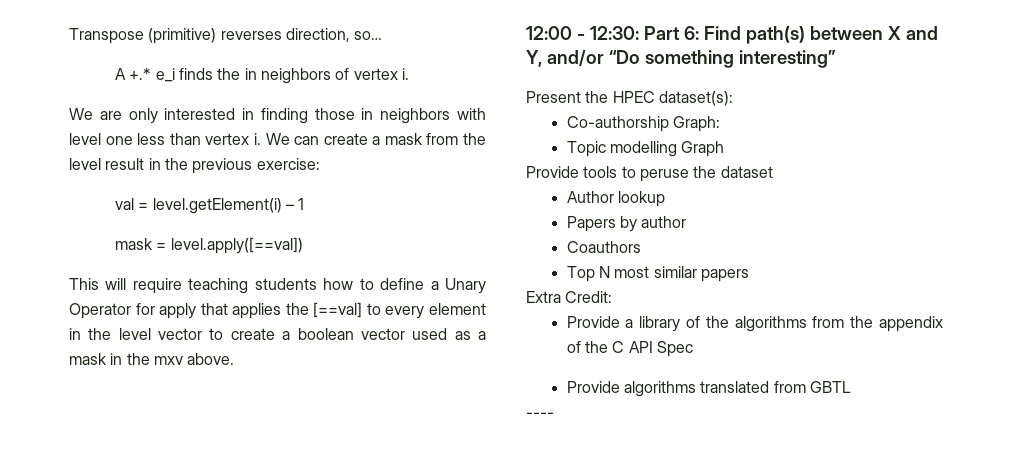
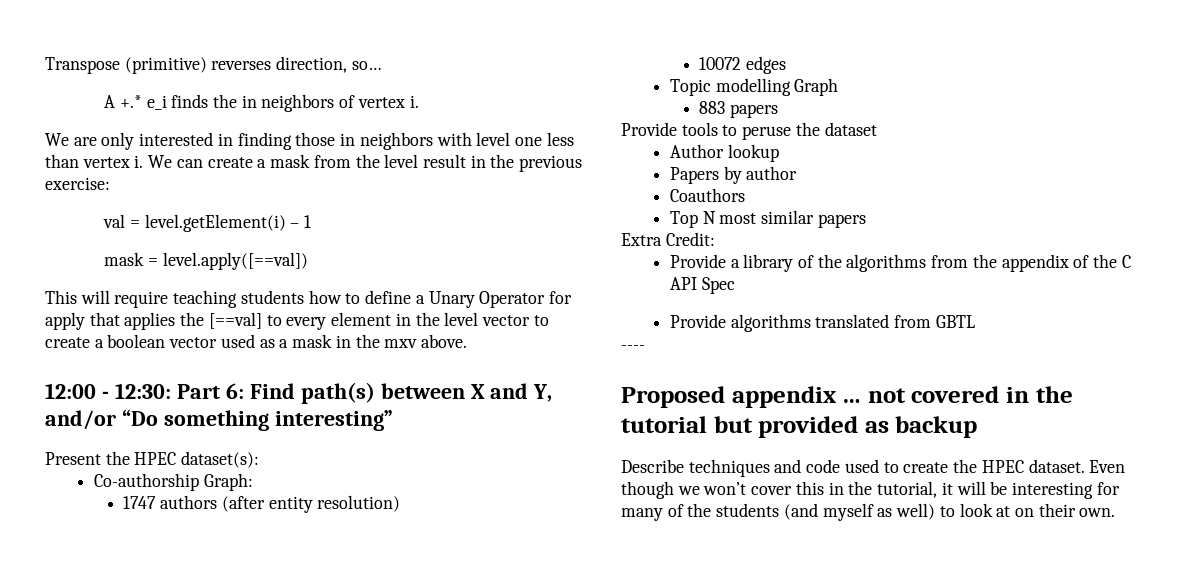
(720, 124) none -> [123,495,401,513] [699,56,787,74] // 1747 authors (after entity resolution) // 10072 edges
(725, 149) none -> [699,101,779,118] // 883 papers
(554, 415) none -> [621,386,1073,408] [621,416,978,438] [621,459,1126,477] [621,481,1120,499] [621,503,1116,521] // Proposed appendix … not covered in the tutorial but provided as backup // Describe techniques and code used to create the HPEC dataset. Even though we won’t cover this in the tutorial, it will be interesting for many of the students (and myself as well) to look at on their own.

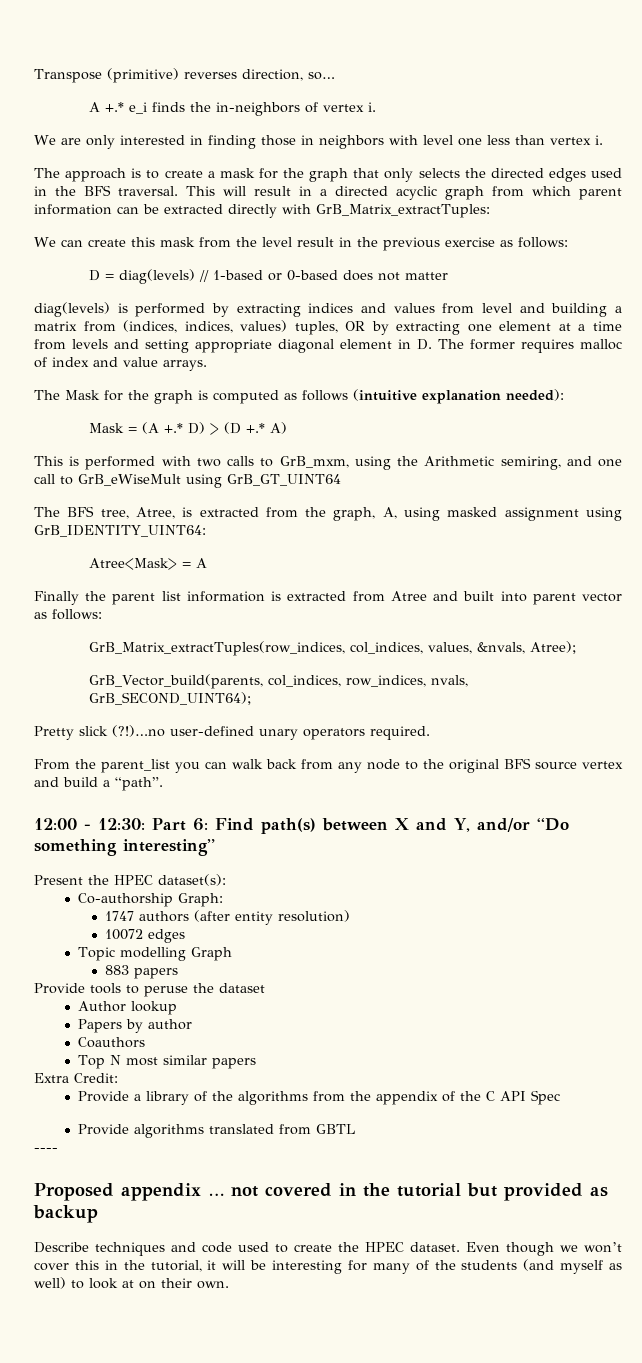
[241,94,335,112] in neighbors -> [216,102,301,116] in-neighbors
(144, 161) none -> [34,168,622,182] [34,185,622,200] [34,204,490,218] // The approach is to create a mask for the graph that only selects the directed edges used in the BFS traversal. This will result in a directed acyclic graph from which parent information can be extracted directly with GrB_Matrix_extractTuples: //
[257,159,267,168] a -> [130,237,155,247] this
[45,177,110,190] [103,214,312,232] [104,252,308,270] [45,290,572,308] [45,312,549,330] [45,334,467,348] exercise: // val = level.getElement(i) – 1 // mask = level.apply([==val]) // This will require teaching students how to define a Unary Operator for apply that applies the [==val] to every element in the level vector to create a boolean vector used as a mask in the mxv above. -> [444,237,568,248] [89,269,449,284] [34,302,622,317] [34,320,623,335] [34,339,622,353] [34,357,207,371] [34,389,564,404] [89,422,288,435] [34,456,622,470] [34,474,341,488] [34,506,623,521] [34,525,206,537] [89,558,208,570] [34,591,622,605] [34,609,102,620] [89,641,577,656] [89,674,469,689] [89,692,252,705] [34,725,430,740] [34,758,623,773] [34,777,163,791] exercise as follows: // D = diag(levels) // 1-based or 0-based does not matter // diag(levels) is performed by extracting indices and values from level and building a matrix from (indices, indices, values) tuples, OR by extracting one element at a time from levels and setting appropriate diagonal element in D. The former requires malloc of index and value arrays. // The Mask for the graph is computed as follows (intuitive explanation needed): // Mask = (A +.* D) > (D +.* A) // This is performed with two calls to GrB_mxm, using the Arithmetic semiring, and one call to GrB_eWiseMult using GrB_GT_UINT64 // The BFS tree, Atree, is extracted from the graph, A, using masked assignment using GrB_IDENTITY_UINT64: // Atree<Mask> = A // Finally the parent list information is extracted from Atree and built into parent vector as follows: // GrB_Matrix_extractTuples(row_indices, col_indices, values, &nvals, Atree); // GrB_Vector_build(parents, col_indices, row_indices, nvals, GrB_SECOND_UINT64); // Pretty slick (?!)…no user-defined unary operators required. // From the parent_list you can walk back from any node to the original BFS source vertex and build a “path”.

